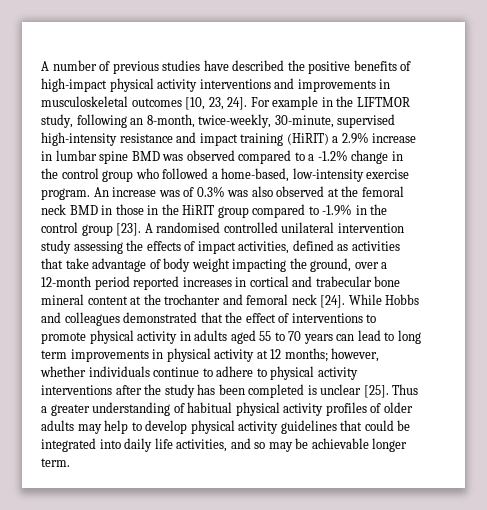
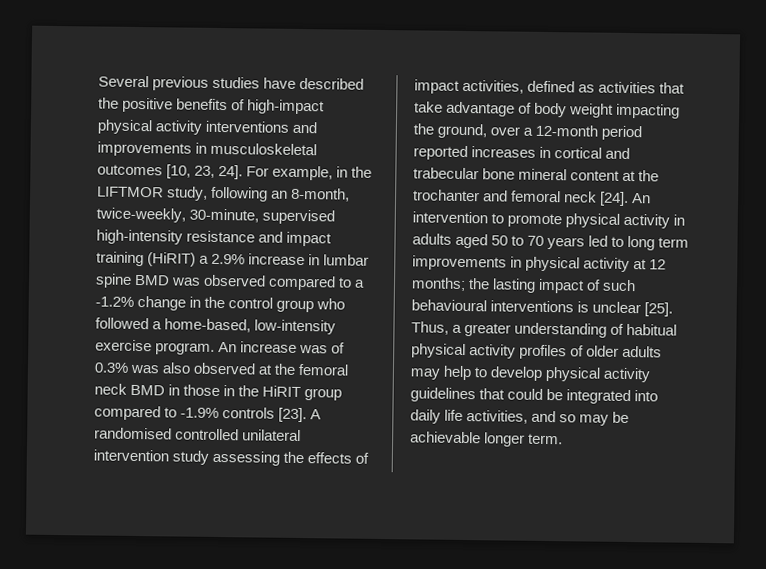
[41,60,111,71] A number of -> [98,75,149,88] Several
[272,96,319,110] example -> [272,165,334,181] example,
[355,204,388,215] [41,222,113,236] in the control group -> [222,407,276,419] controls
[348,294,420,305] [41,312,363,326] While Hobbs and colleagues demonstrated that the effect of interventions -> [632,193,652,204] [412,211,488,224] An intervention
[259,331,272,341] 55 -> [491,235,509,246] 50
[336,330,381,341] can lead -> [588,235,609,247] led
[331,348,380,362] [40,366,358,380] [41,384,305,398] however, whether individuals continue to adhere to physical activity interventions after the study has been completed -> [468,278,637,294] [411,299,575,313] the lasting impact of such behavioural interventions
[392,384,419,395] Thus -> [411,321,449,335] Thus,

